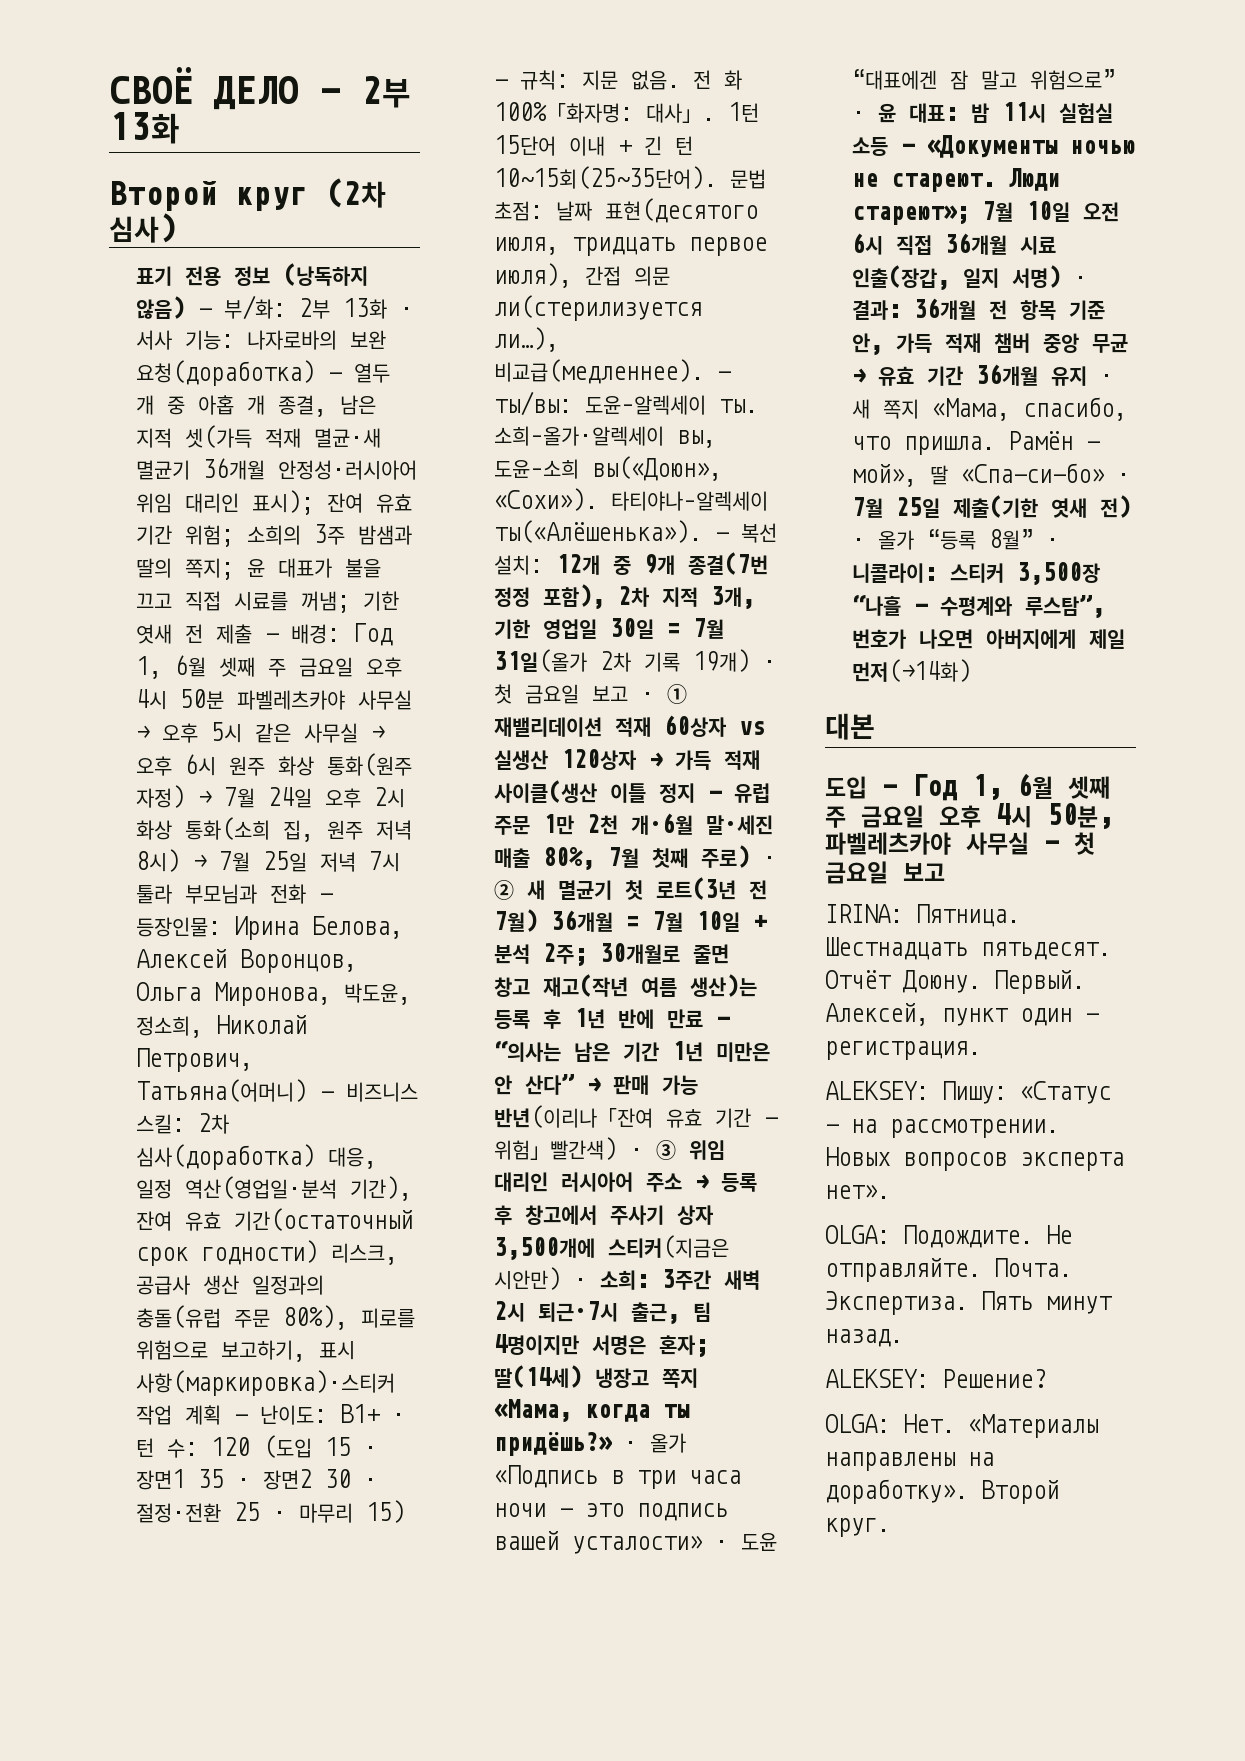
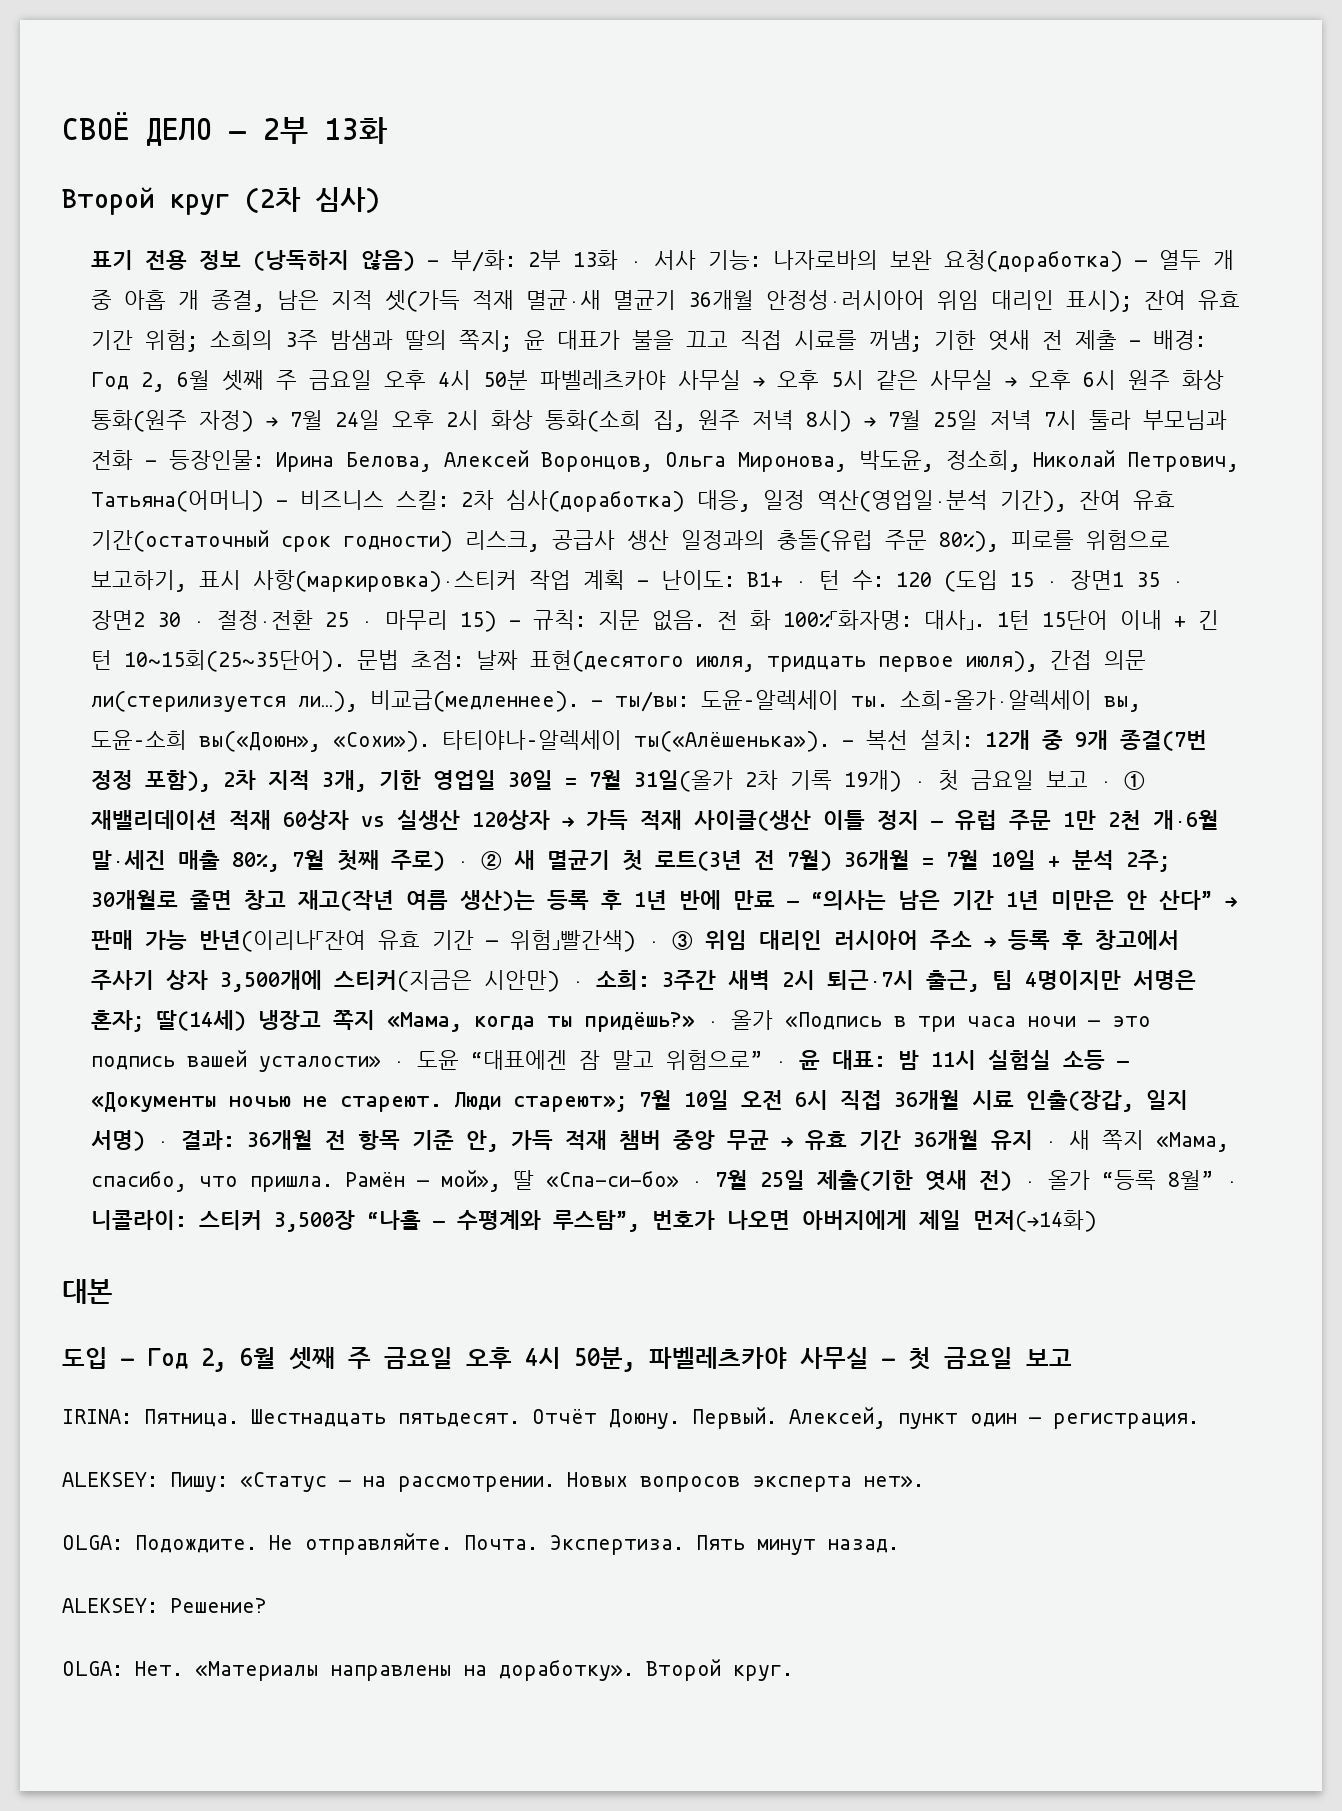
[136,656,163,679] 1, -> [140,372,165,392] 2,
[972,774,1002,800] 1, -> [201,1348,227,1372] 2,

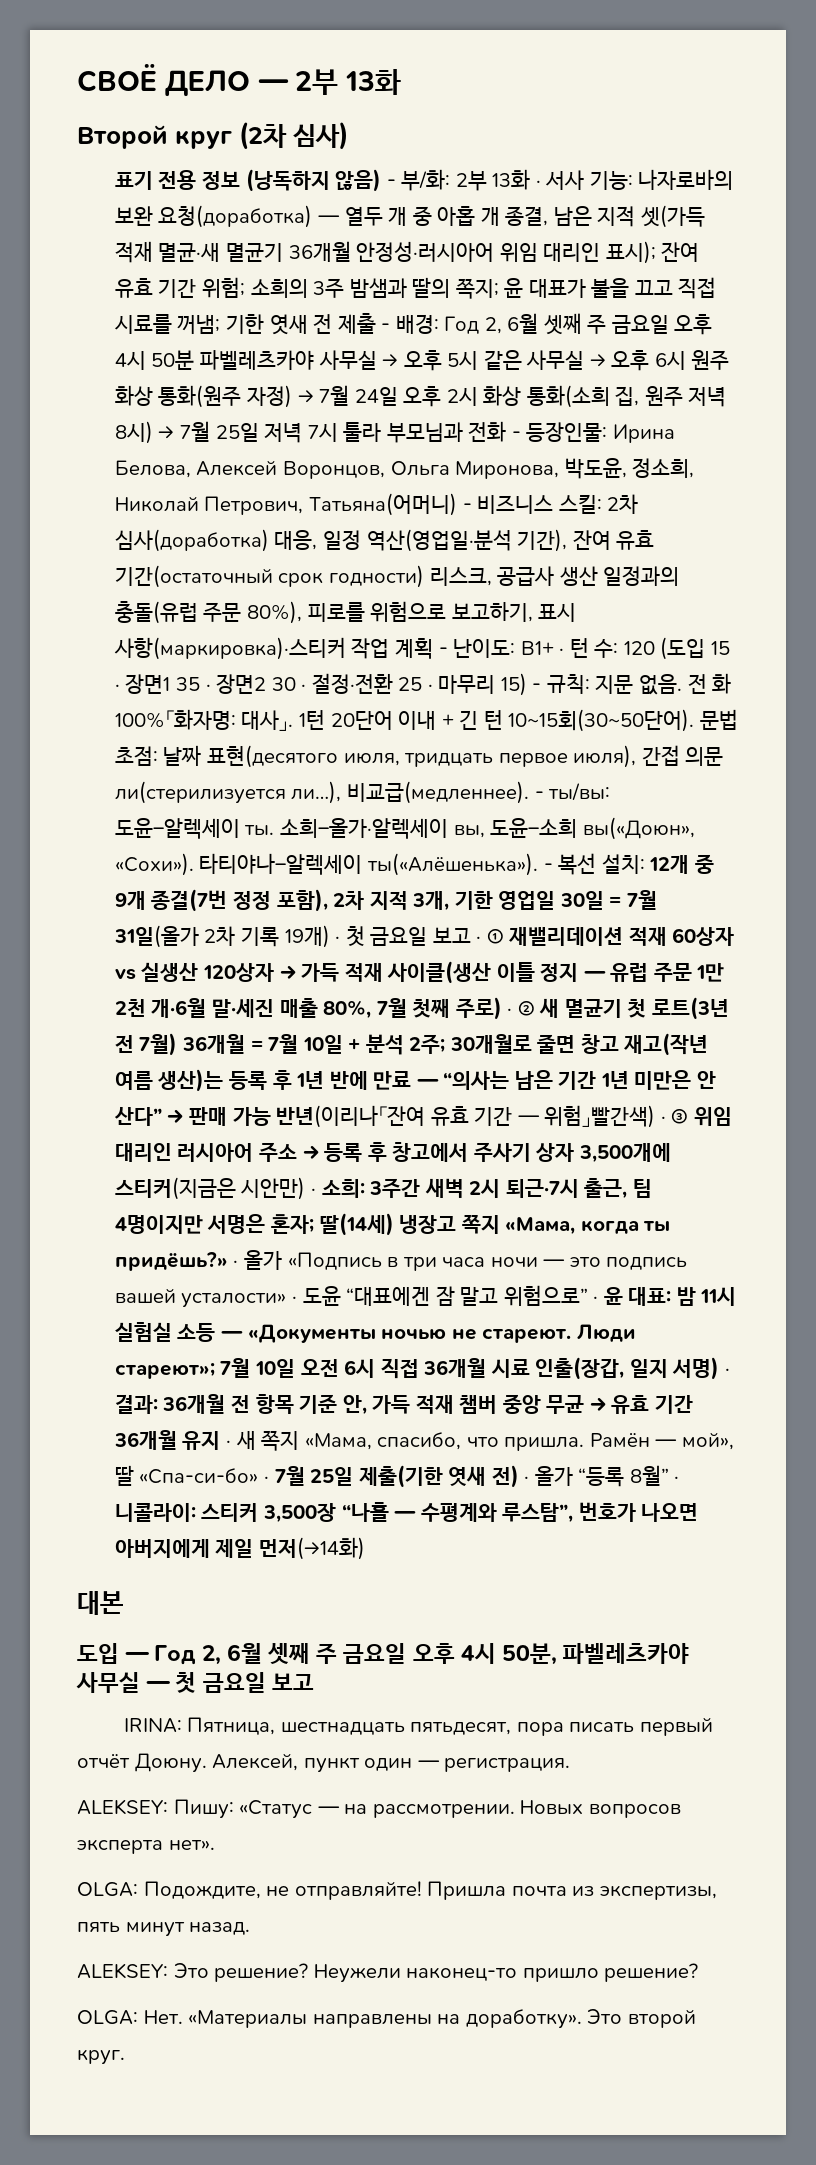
[1041,610,1108,630] 15단어 -> [330,711,393,730] 20단어
[123,650,345,672] 10~15회(25~35단어). -> [508,709,695,732] 10~15회(30~50단어).
[144,1407,777,1429] Пятница. Шестнадцать пятьдесят. Отчёт Доюну. Первый. -> [187,1717,714,1736] [77,1753,207,1773] Пятница, шестнадцать пятьдесят, пора писать первый отчёт Доюну.
[135,1533,899,1555] [62,1598,267,1613] Подождите. Не отправляйте. Почта. Экспертиза. Пять минут назад. // ALEKSEY: Решение? -> [143,1881,717,1900] [77,1922,251,1937] [77,1963,699,1983] Подождите, не отправляйте! Пришла почта из экспертизы, пять минут назад. // ALEKSEY: Это решение? Неужели наконец-то пришло решение?
[646,1659,721,1681] Второй -> [587,2009,696,2028] Это второй

